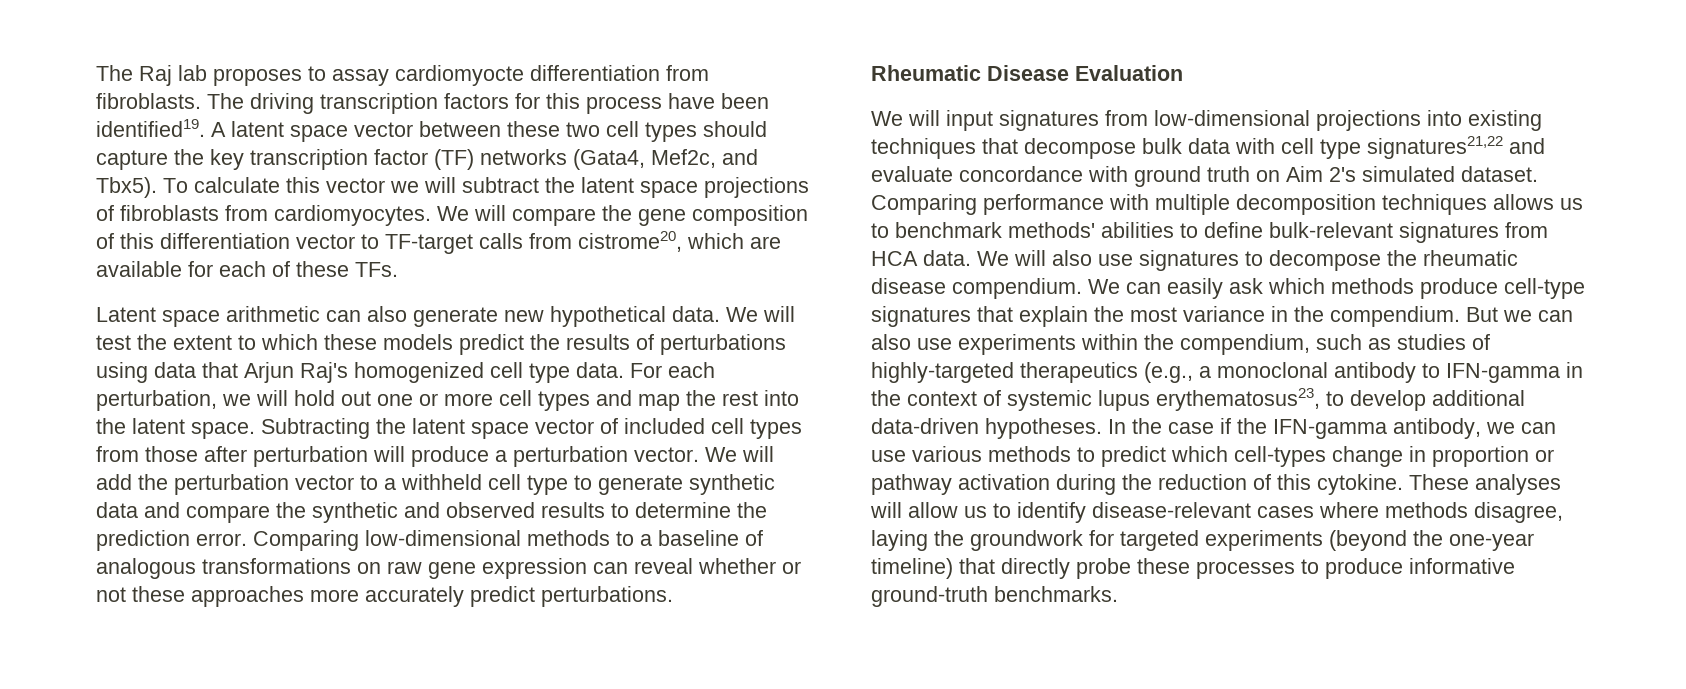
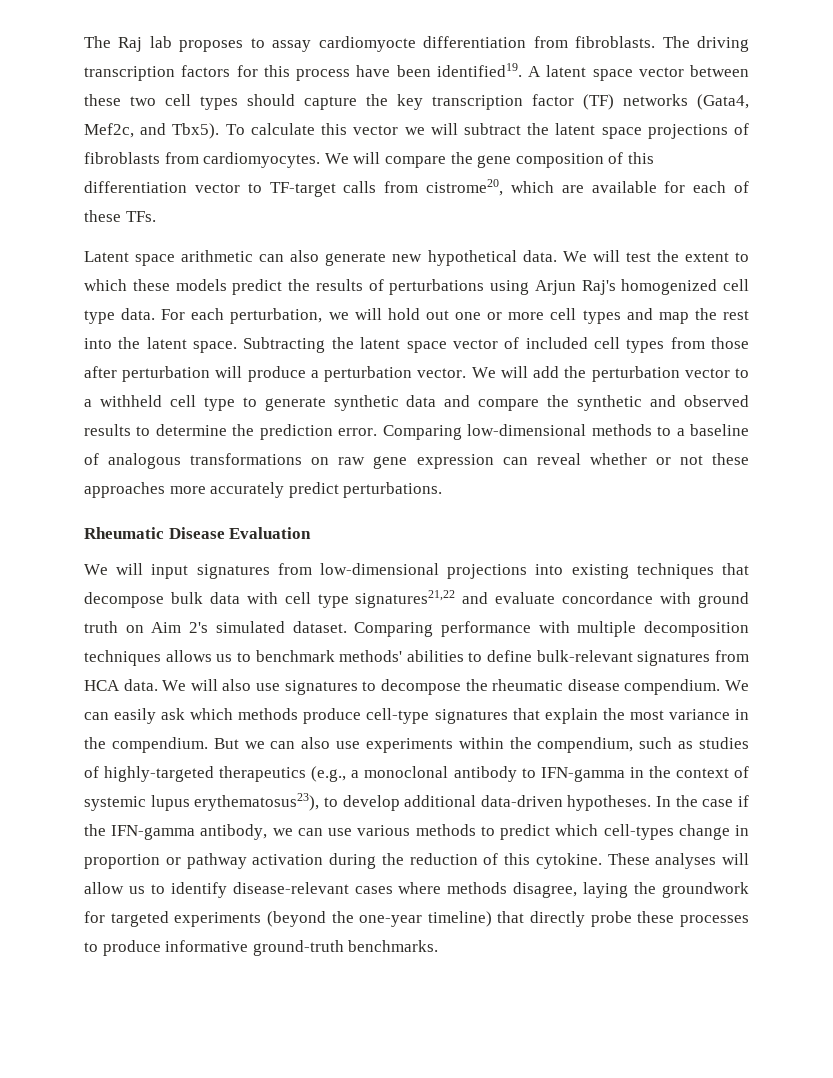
[154,362,238,378] data that -> (529, 287) none
[1156,388,1320,411] erythematosus23, -> [194,793,320,811] erythematosus23),

